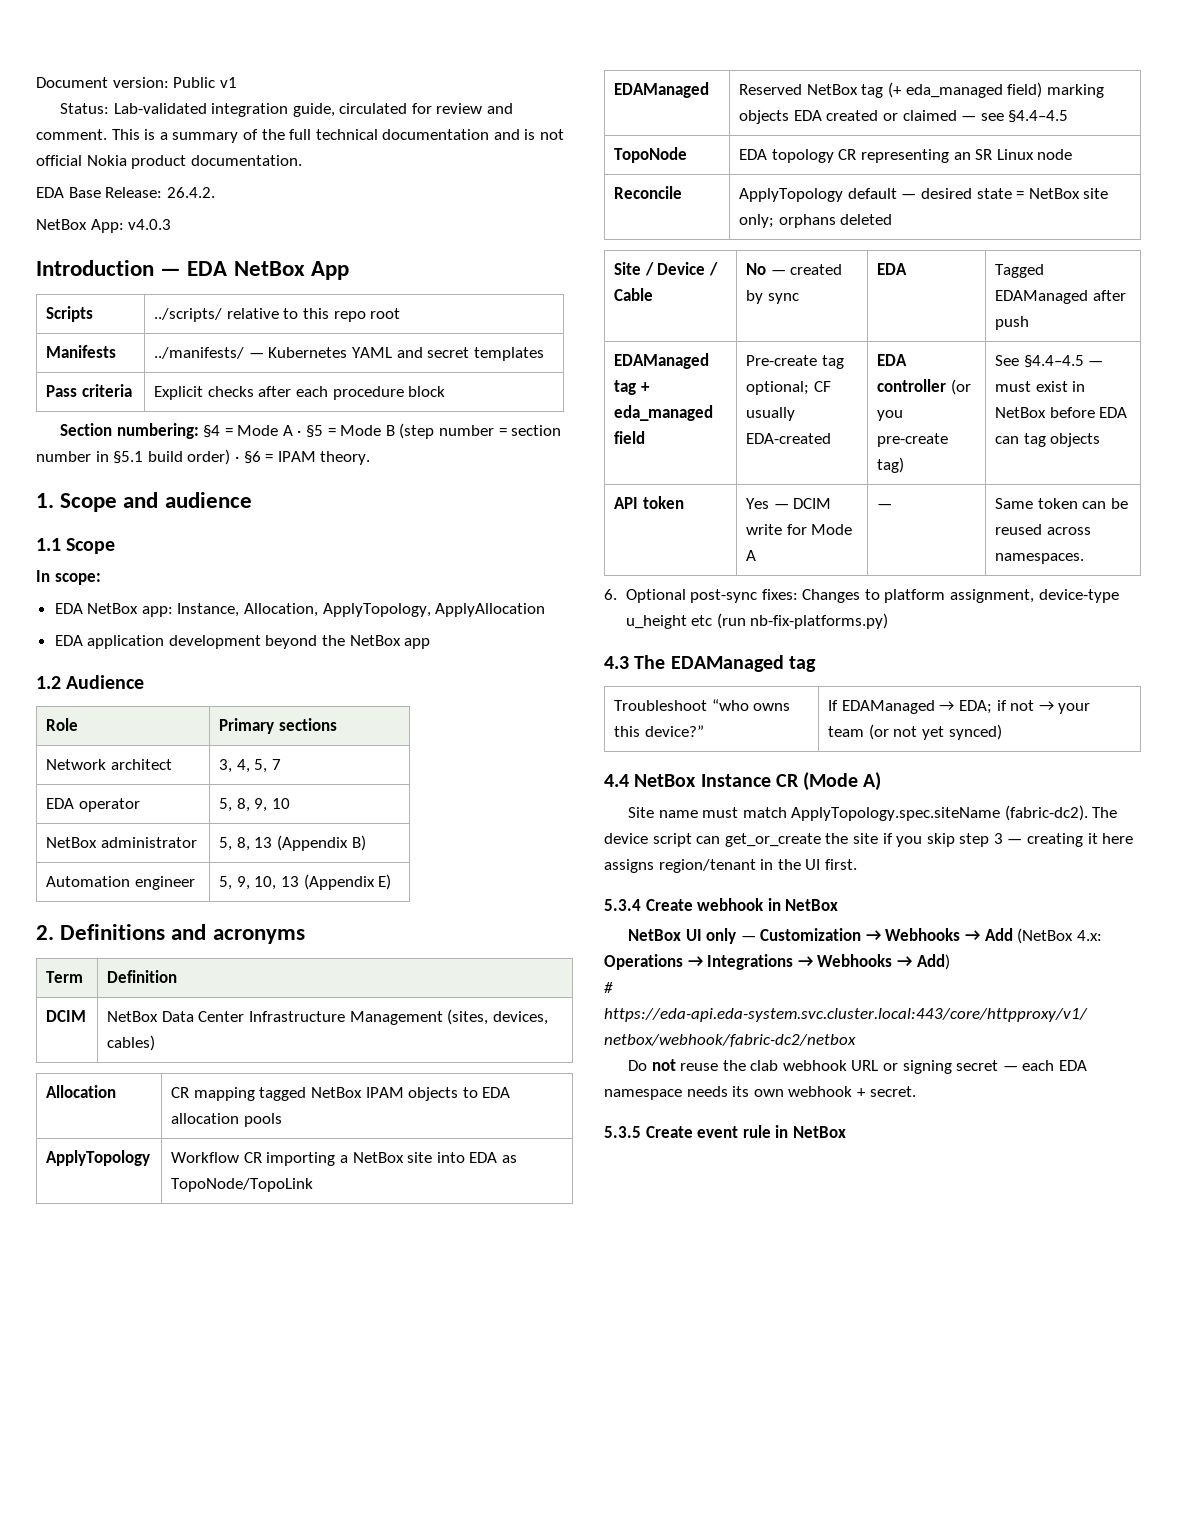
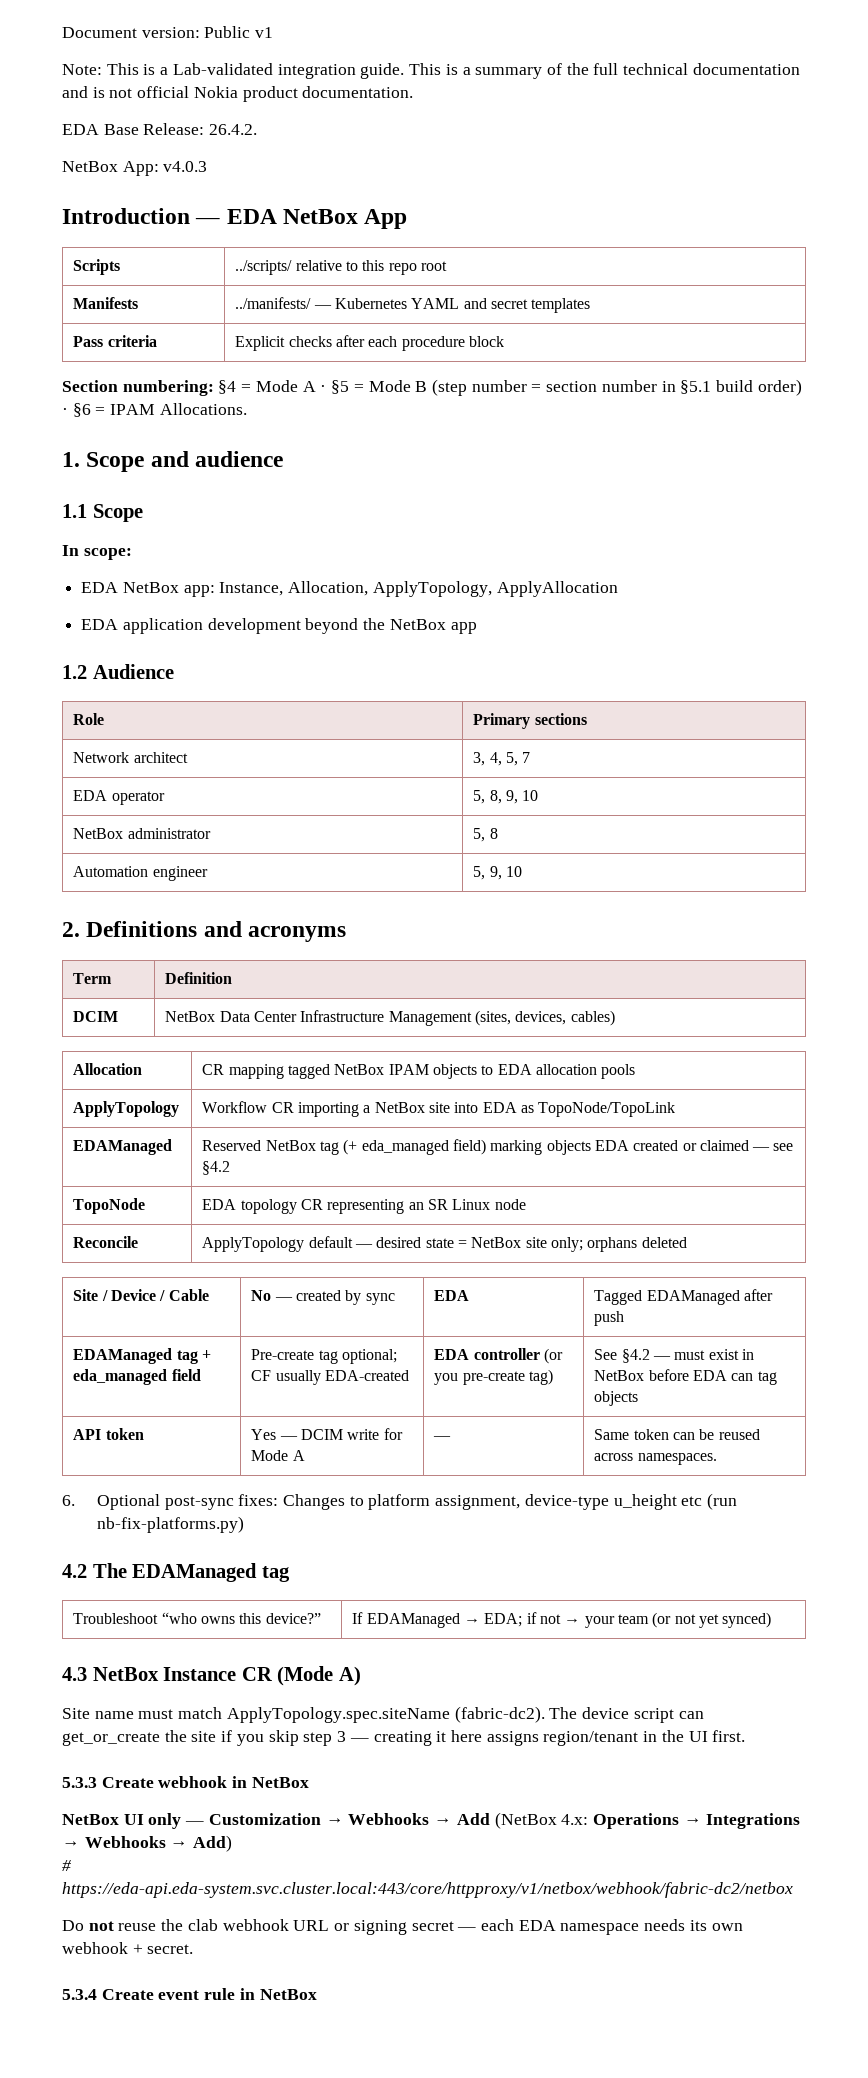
[59,103,514,117] [36,129,107,140] Status: Lab-validated integration guide, circulated for review and comment. -> [62,63,405,79] Note: This is a Lab-validated integration guide.
[320,451,371,465] theory. -> [159,403,247,415] Allocations.
[236,835,366,851] 8, 13 (Appendix B) -> [489,828,498,839] 8
[254,874,392,890] 10, 13 (Appendix E) -> [505,866,522,877] 10
[1008,110,1069,123] §4.4–4.5 -> [202,1161,231,1175] §4.2
[1023,355,1084,368] §4.4–4.5 -> [621,1349,650,1363] §4.2
[604,656,629,669] 4.3 -> [62,1564,87,1578] 4.2
[604,774,629,787] 4.4 -> [62,1667,87,1681] 4.3
[604,899,641,911] 5.3.4 -> [62,1777,97,1788] 5.3.3
[604,1126,641,1138] 5.3.5 -> [62,1989,97,2000] 5.3.4

